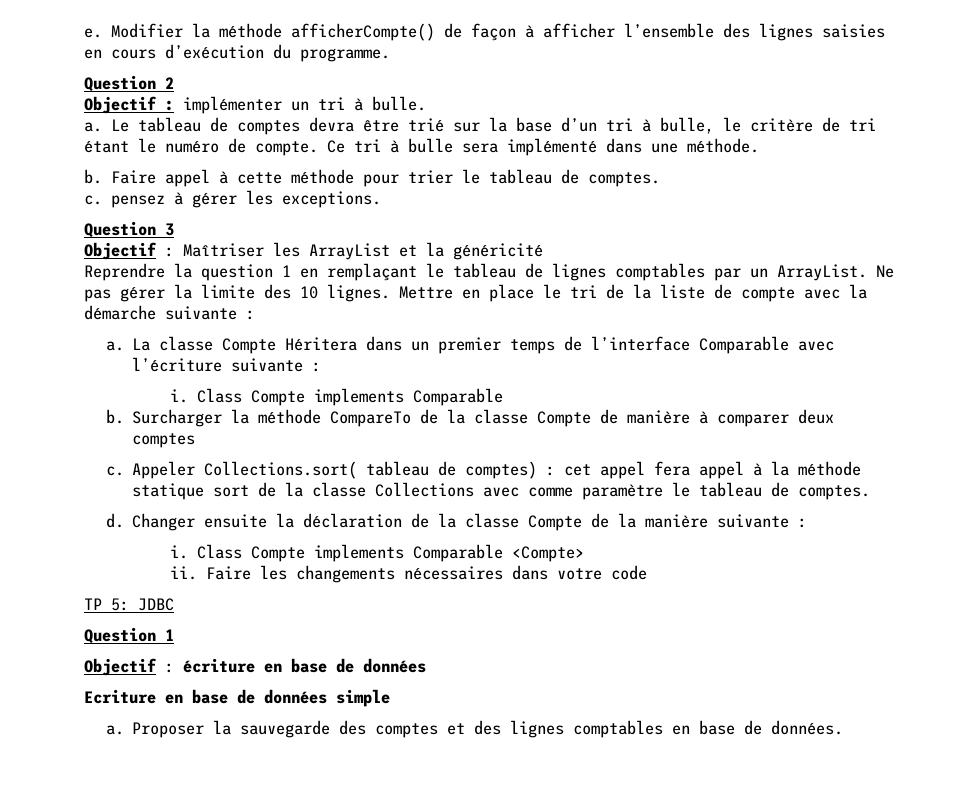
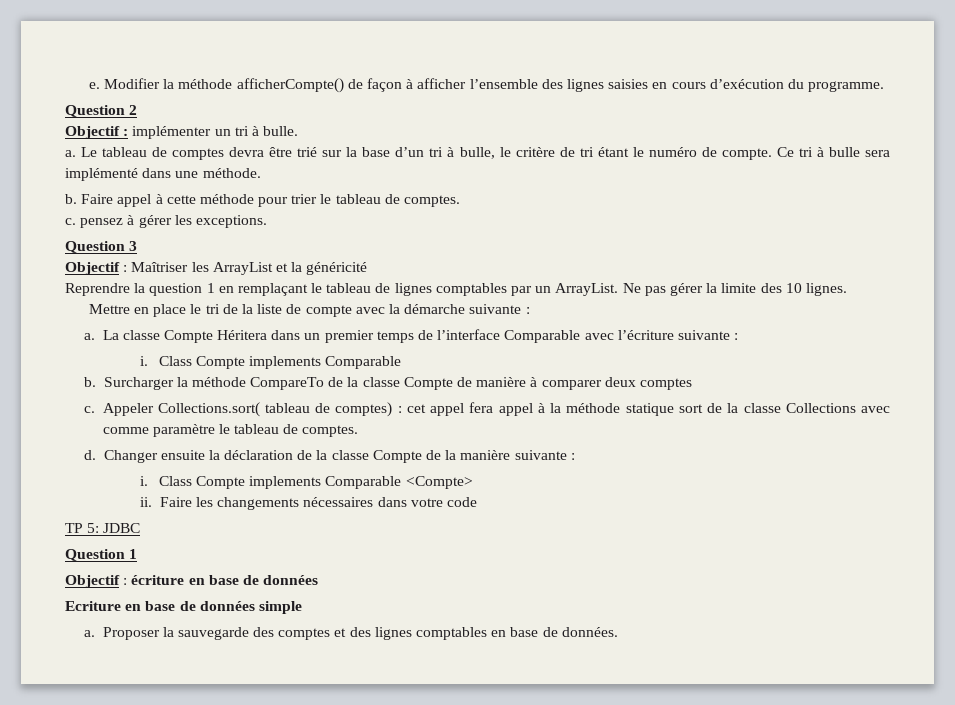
(390, 293) none -> (847, 289) //

